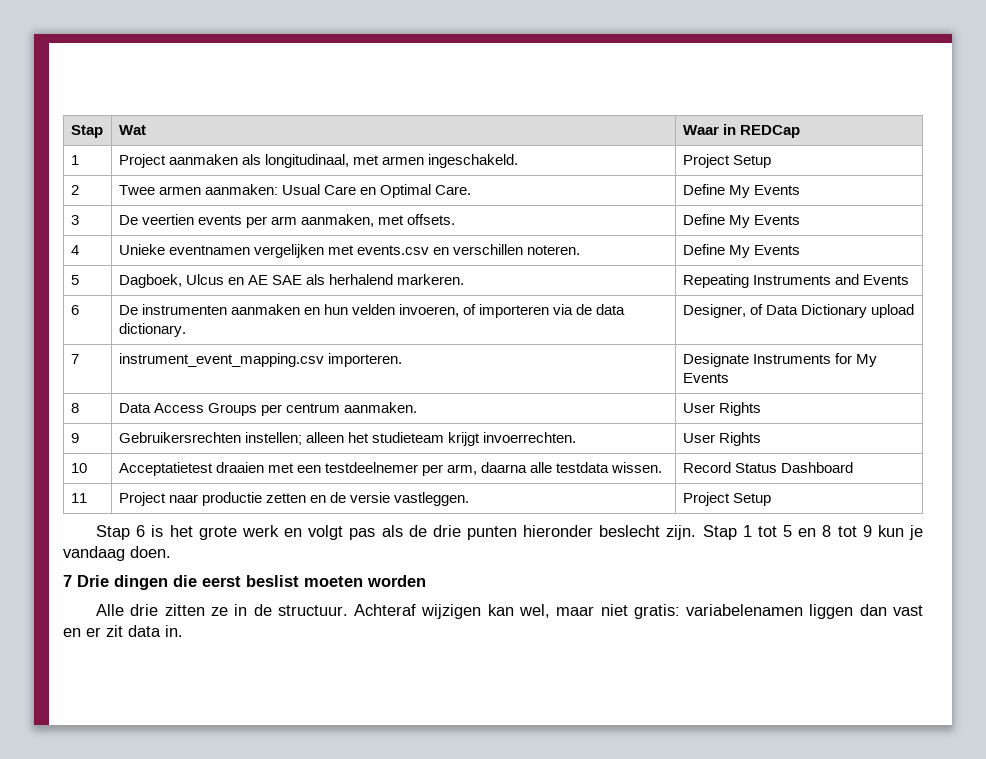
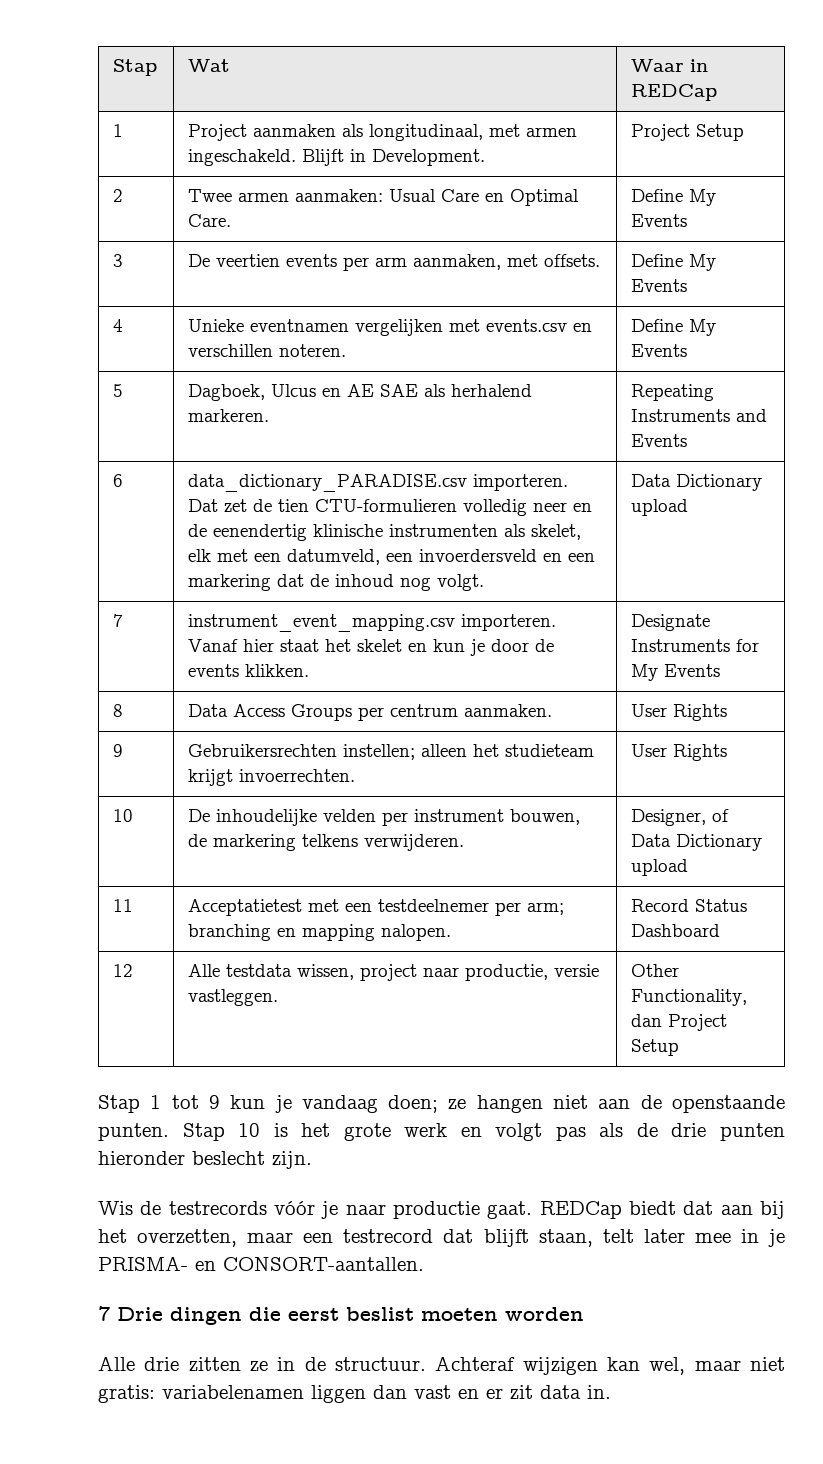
(519, 161) none -> [302,149,486,166] Blijft in Development.
[118,304,626,318] [118,323,186,337] [682,304,763,318] De instrumenten aanmaken en hun velden invoeren, of importeren via de data dictionary. | Designer, of -> [188,474,569,492] [188,499,593,516] [188,524,582,541] [188,549,596,565] [188,574,485,591] data_dictionary_PARADISE.csv importeren. Dat zet de tien CTU-formulieren volledig neer en de eenendertig klinische instrumenten als skelet, elk met een datumveld, een invoerdersveld en een markering dat de inhoud nog volgt. |
(402, 360) none -> [188,639,555,656] [188,664,310,677] Vanaf hier staat het skelet en kun je door de events klikken.
(87, 468) none -> [188,809,581,826] [188,834,465,851] [631,809,730,826] [631,834,763,851] [631,859,689,876] [113,899,134,912] | De inhoudelijke velden per instrument bouwen, de markering telkens verwijderen. | Designer, of Data Dictionary upload // 11
[215,462,264,473] draaien -> (303, 907) none
[447,462,663,475] [682,462,853,473] [70,493,87,503] [118,492,347,506] arm, daarna alle testdata wissen. | Record Status Dashboard // 11 | Project naar productie zetten en de -> [527,902,565,915] [188,924,452,941] [631,899,748,912] [631,924,721,937] [113,964,134,977] [188,964,549,981] arm; branching en mapping nalopen. | Record Status Dashboard // 12 | Alle testdata wissen, project naar productie,
(470, 499) none -> [631,964,680,977] [631,989,748,1006] [631,1014,663,1027] Other Functionality, dan
[136,525,146,537] 6 -> [150,1095,785,1113] [98,1123,261,1141] 1 tot 9 kun je vandaag doen; ze hangen niet aan de openstaande punten. Stap 10
[702,525,924,540] [63,546,171,561] Stap 1 tot 5 en 8 tot 9 kun je vandaag doen. -> [98,1201,786,1219] [98,1229,786,1247] [98,1256,424,1271] // Wis de testrecords vóór je naar productie gaat. REDCap biedt dat aan bij het overzetten, maar een testrecord dat blijft staan, telt later mee in je PRISMA- en CONSORT-aantallen.

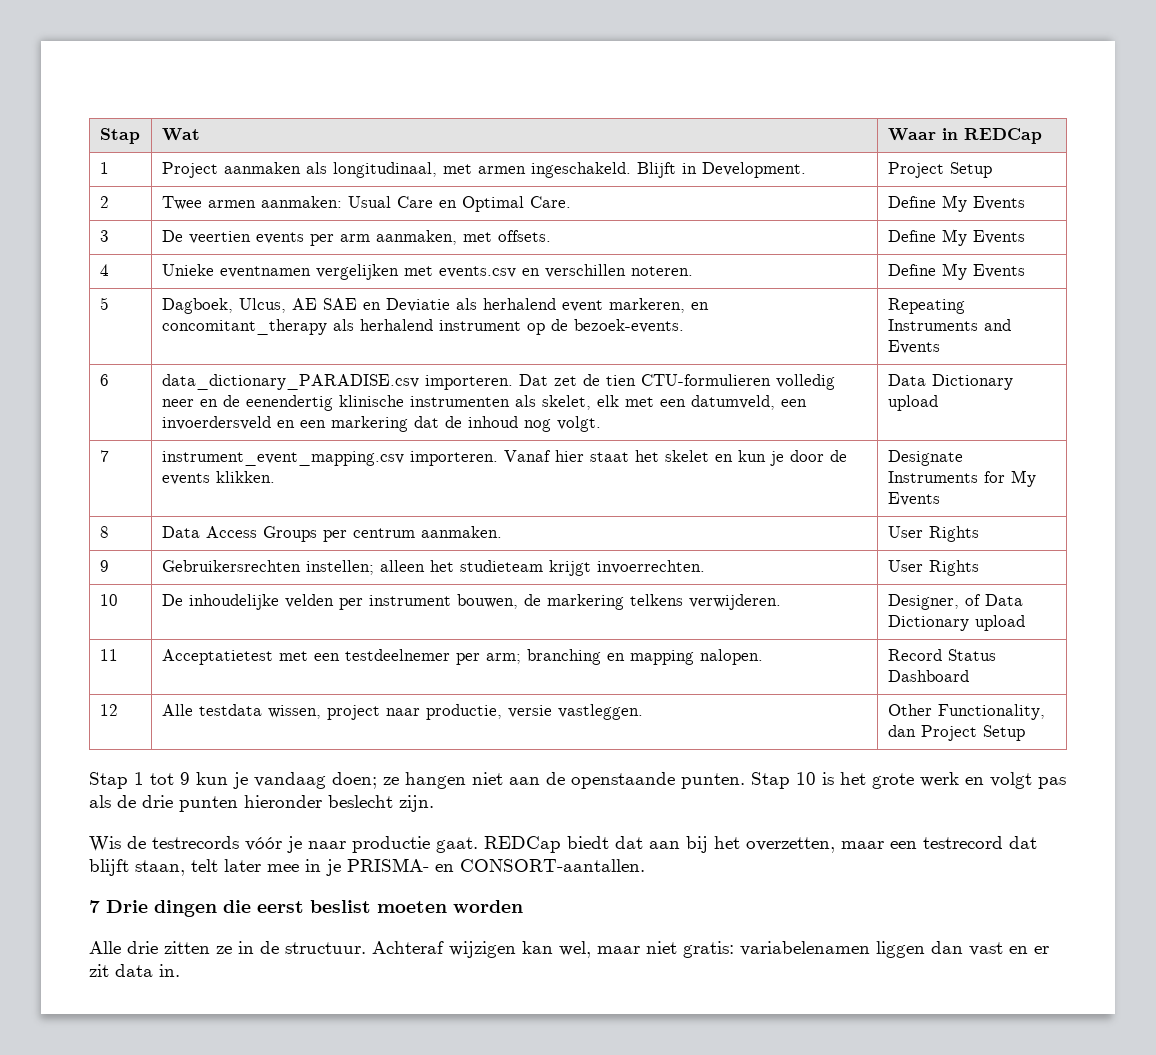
[271,384,533,397] [188,409,270,422] Ulcus en AE SAE als herhalend markeren. -> [238,298,709,313] [161,319,684,335] Ulcus, AE SAE en Deviatie als herhalend event markeren, en concomitant_therapy als herhalend instrument op de bezoek-events.

